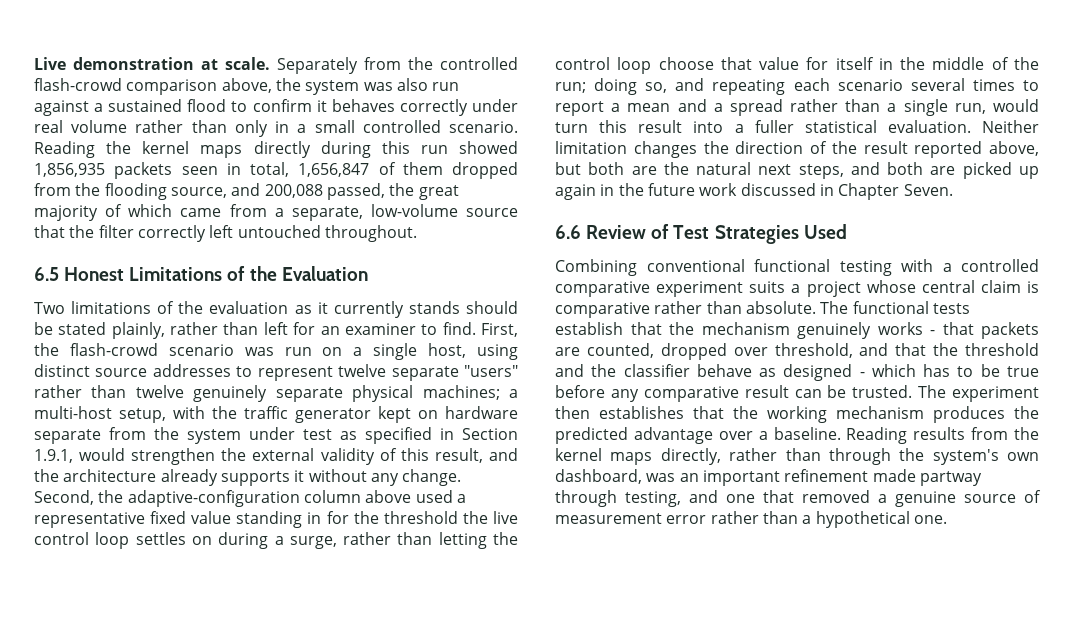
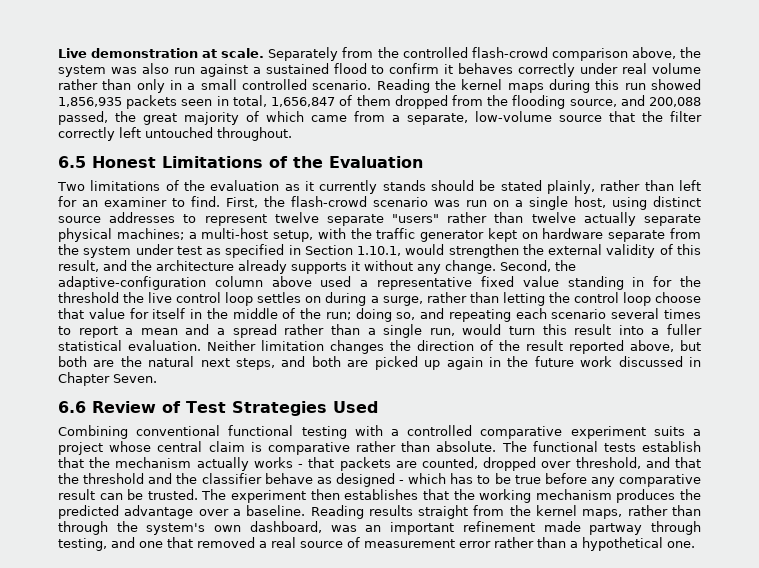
[253,141,311,158] directly -> (544, 88) none
[193,385,268,402] genuinely -> [583,212,636,226] actually
[34,449,73,463] 1.9.1, -> [357,246,402,256] 1.10.1,
[797,322,871,339] genuinely -> [196,457,249,471] actually
(966, 433) none -> [418,505,469,519] straight
[610,448,721,465] maps directly, -> [582,509,623,519] maps,
[895,491,956,507] genuine -> [271,537,296,548] real

